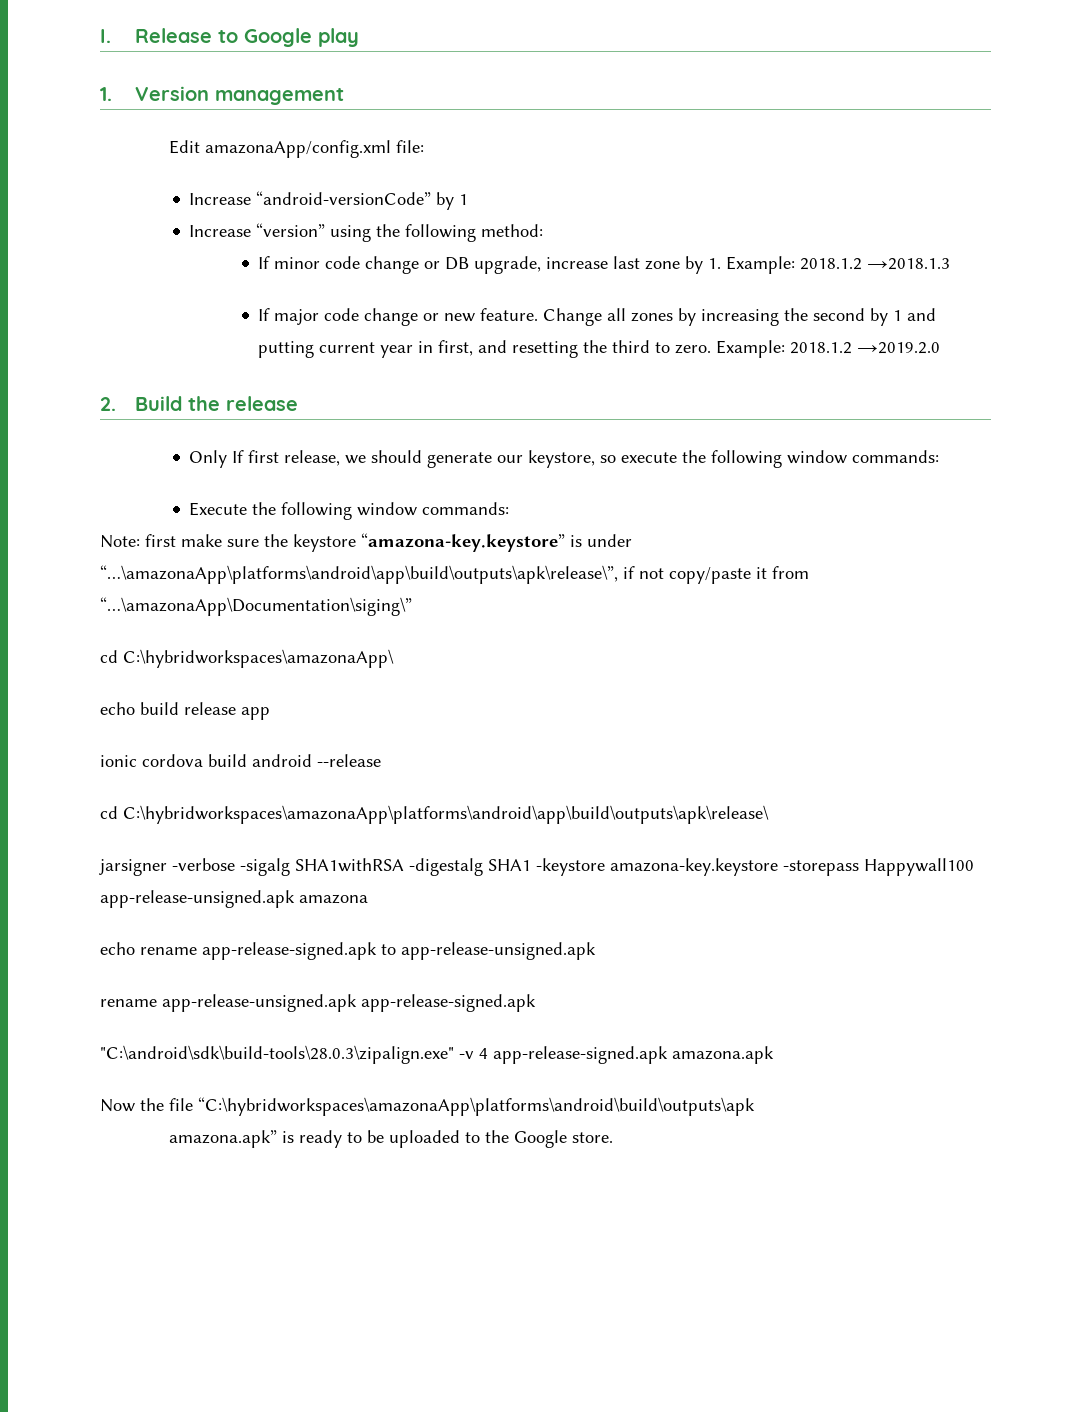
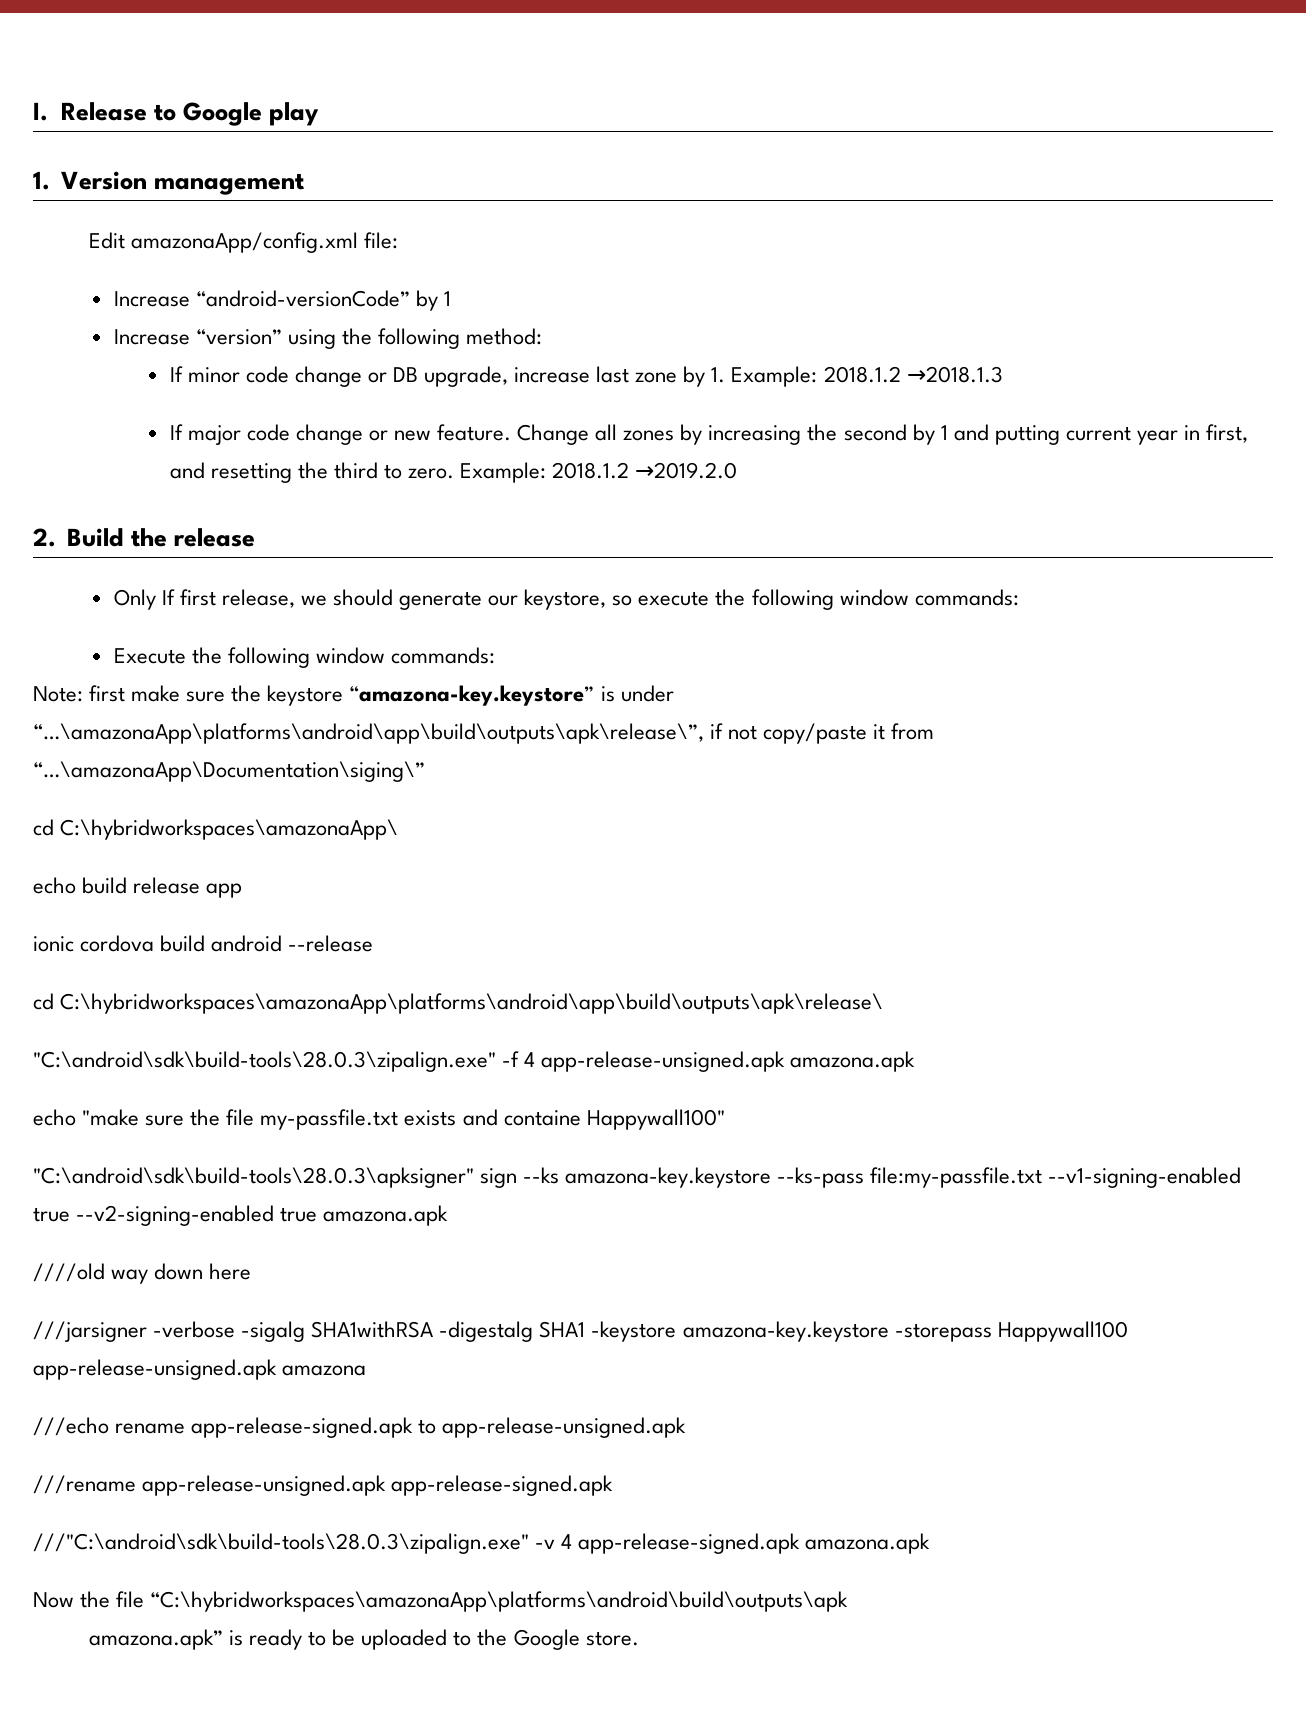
[99,859,167,876] jarsigner -> [33,1051,916,1072] [33,1109,725,1130] [33,1167,1242,1188] [33,1205,449,1226] [33,1263,252,1284] [33,1321,147,1342] "C:\android\sdk\build-tools\28.0.3\zipalign.exe" -f 4 app-release-unsigned.apk amazona.apk // echo "make sure the file my-passfile.txt exists and containe Happywall100" // "C:\android\sdk\build-tools\28.0.3\apksigner" sign --ks amazona-key.keystore --ks-pass file:my-passfile.txt --v1-signing-enabled true --v2-signing-enabled true amazona.apk // ////old way down here // ///jarsigner
[100,942,135,955] echo -> [33,1417,109,1436] ///echo
[100,999,157,1007] rename -> [33,1475,136,1494] ///rename
[100,1045,454,1064] "C:\android\sdk\build-tools\28.0.3\zipalign.exe" -> [33,1533,529,1554] ///"C:\android\sdk\build-tools\28.0.3\zipalign.exe"

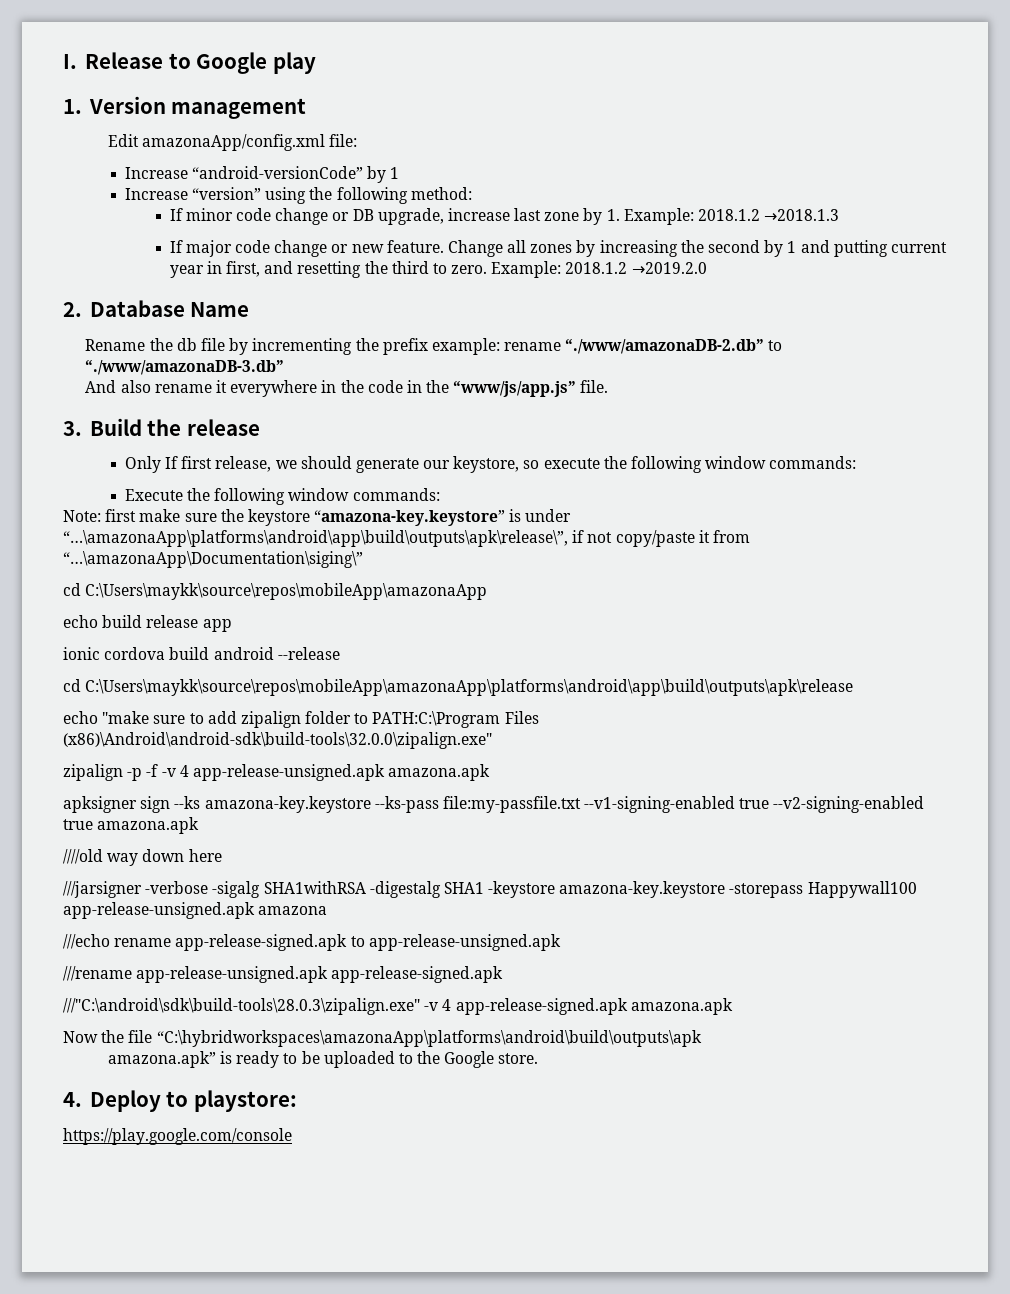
(56, 537) none -> [89,300,250,317] [85,338,783,355] [85,360,285,375] [85,380,609,397] [63,421,82,436] Database Name // Rename the db file by incrementing the prefix example: rename “./www/amazonaDB-2.db” to “./www/amazonaDB-3.db” // And also rename it everywhere in the code in the “www/js/app.js” file. // 3.
[60,819,399,840] C:\hybridworkspaces\amazonaApp\ -> [85,583,488,600] C:\Users\maykk\source\repos\mobileApp\amazonaApp
[60,993,884,1014] [33,1051,916,1072] [33,1109,725,1130] [33,1167,474,1188] C:\hybridworkspaces\amazonaApp\platforms\android\app\build\outputs\apk\release\ // "C:\android\sdk\build-tools\28.0.3\zipalign.exe" -f 4 app-release-unsigned.apk amazona.apk // echo "make sure the file my-passfile.txt exists and containe Happywall100" // "C:\android\sdk\build-tools\28.0.3\apksigner" -> [85,679,854,696] [63,711,539,728] [63,732,492,749] [63,764,491,781] [63,796,137,813] C:\Users\maykk\source\repos\mobileApp\amazonaApp\platforms\android\app\build\outputs\apk\release // echo "make sure to add zipalign folder to PATH:C:\Program Files (x86)\Android\android-sdk\build-tools\32.0.0\zipalign.exe" // zipalign -p -f -v 4 app-release-unsigned.apk amazona.apk // apksigner
(639, 1638) none -> [63,1090,297,1112] [63,1128,292,1145] // 4. Deploy to playstore: // https://play.google.com/console

